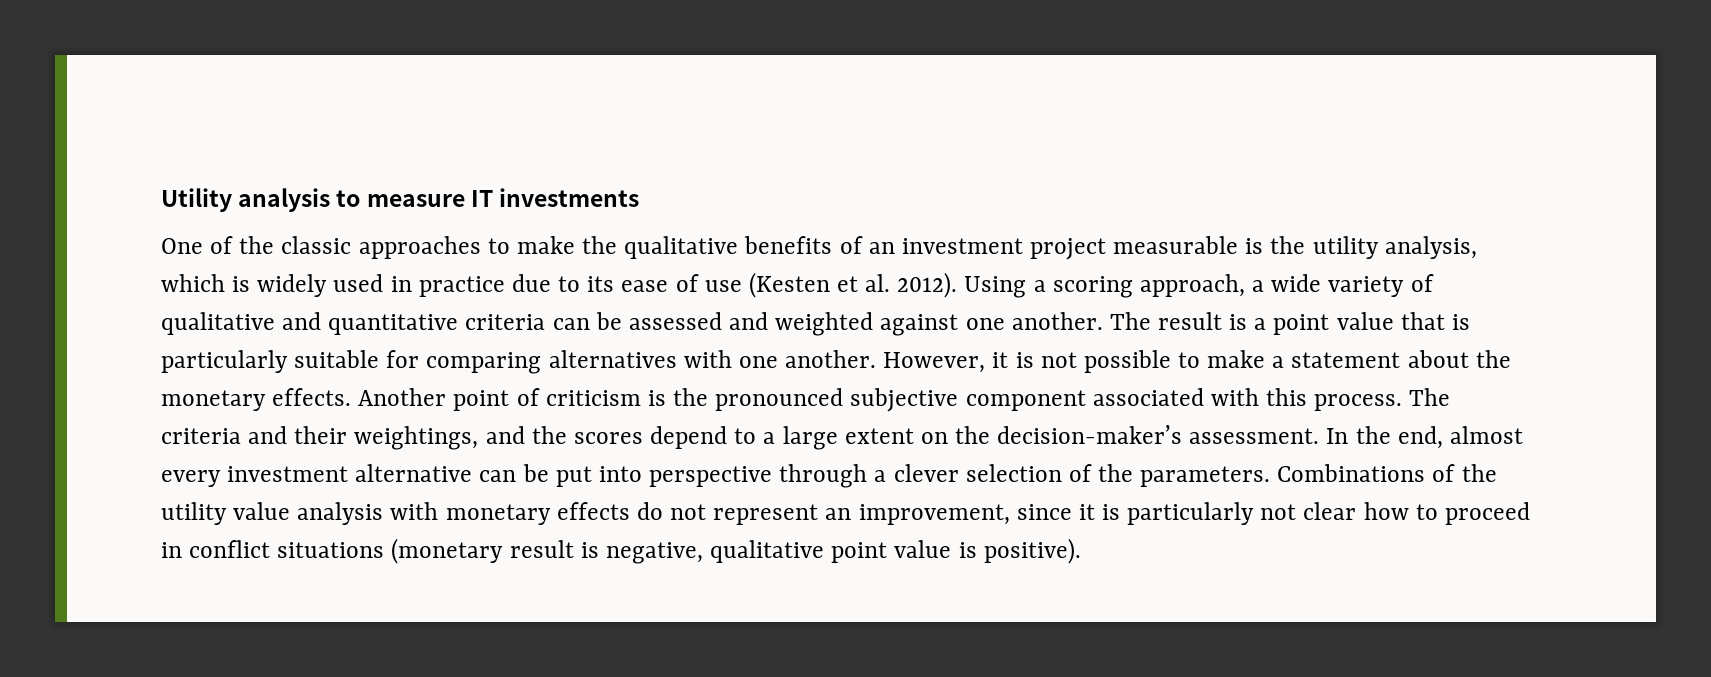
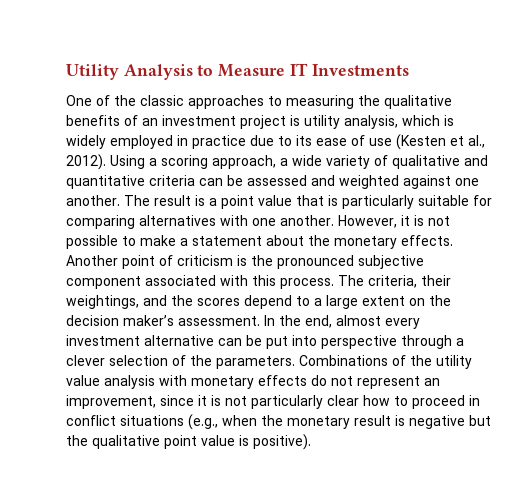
[238,188,640,212] analysis to measure IT investments -> [123,63,409,80] Analysis to Measure IT Investments
[516,236,575,254] make -> [286,95,354,109] measuring
[1113,236,1306,254] measurable is the -> [290,115,300,126] is
[333,274,384,292] used -> [110,135,173,149] employed
[865,274,891,292] al. -> [468,135,485,148] al.,
[161,426,288,444] criteria and -> [368,275,417,288] criteria,
[997,425,1183,444] decision-maker’s -> [66,315,174,326] decision maker’s
[1127,502,1297,525] particularly not -> [225,395,323,409] not particularly
[391,538,703,564] (monetary result is negative, -> [188,414,491,430] [66,435,88,446] (e.g., when the monetary result is negative but the

